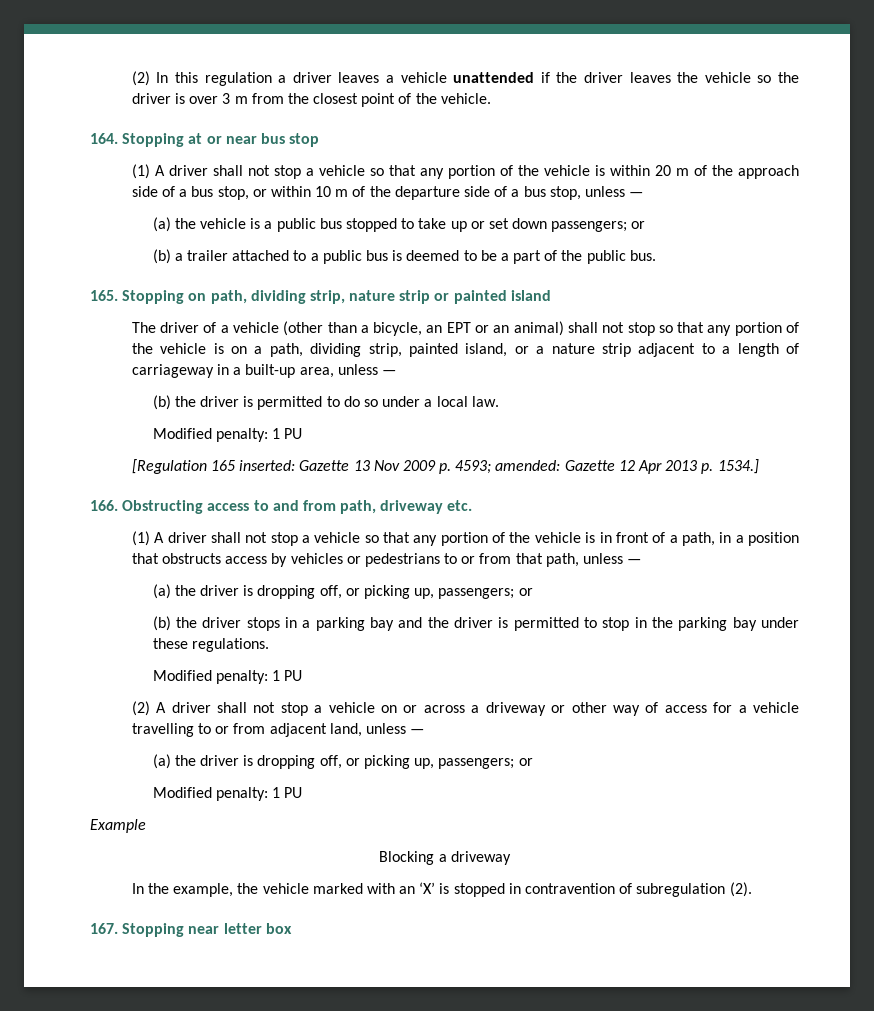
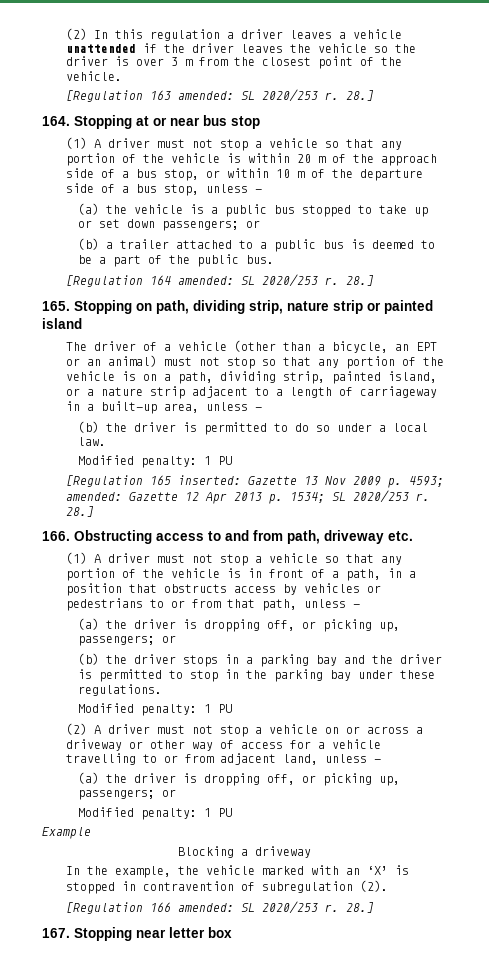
(491, 98) none -> [66,89,375,102] // [Regulation 163 amended: SL 2020/253 r. 28.]
[212,165,243,176] shall -> [157,139,186,148] must
(656, 255) none -> [66,274,375,287] // [Regulation 164 amended: SL 2020/253 r. 28.]
[567,322,598,333] shall -> [164,357,193,366] must
[717,459,759,474] 1534.] -> [290,490,431,503] [66,506,95,517] 1534; SL 2020/253 r. 28.]
[210,532,241,543] shall -> [157,554,186,563] must
[217,702,248,713] shall -> [157,725,186,734] must
(752, 889) none -> [66,901,375,914] // [Regulation 166 amended: SL 2020/253 r. 28.]

